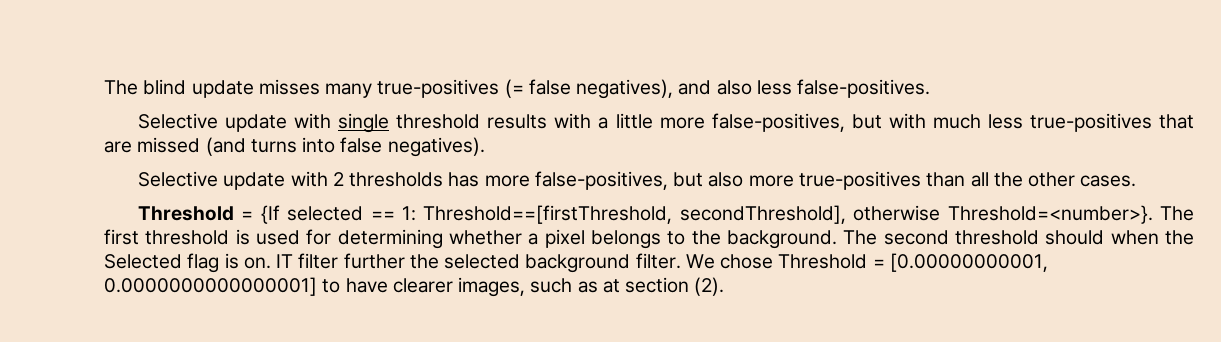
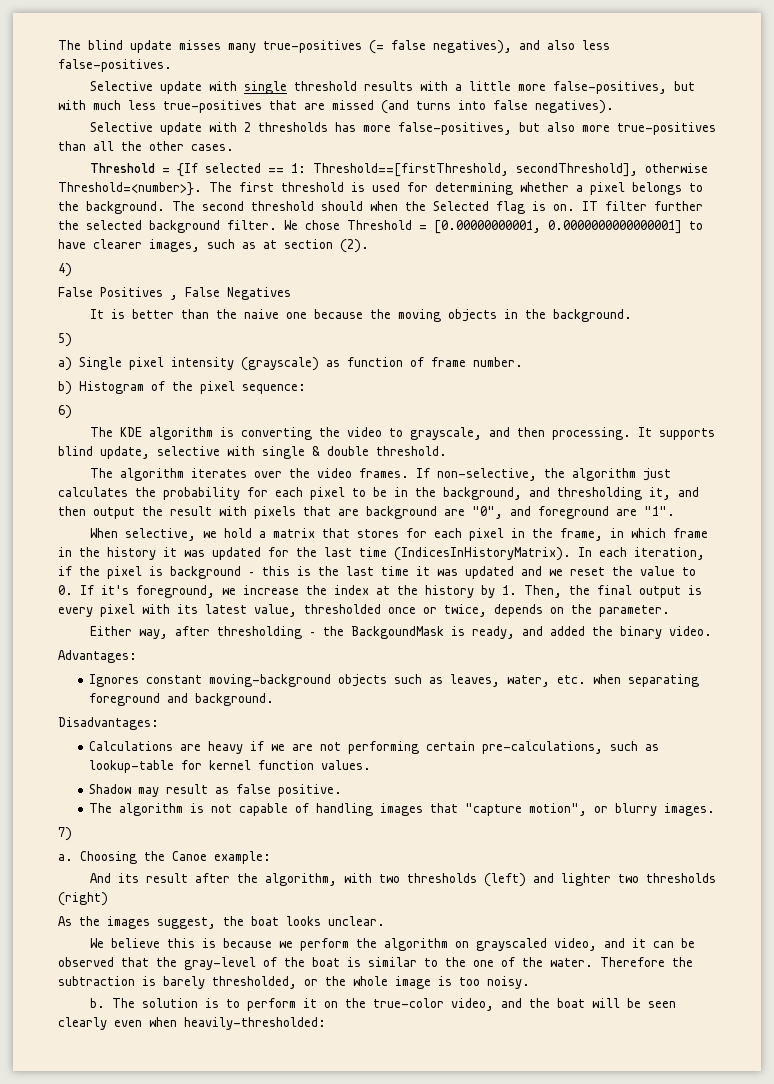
(725, 286) none -> [58,263,72,277] [58,287,291,300] [89,309,632,322] [58,333,72,347] [58,357,523,371] [58,381,306,395] [58,405,72,419] [89,427,715,440] [58,446,447,459] [89,468,671,481] [58,487,699,500] [58,506,675,519] [89,528,708,541] [58,547,705,561] [58,566,696,579] [58,585,702,598] [58,604,670,617] [89,626,712,639] [58,650,137,663] [89,674,700,687] [89,693,275,706] [58,717,159,730] [89,741,660,754] [89,760,372,773] [89,784,343,797] [89,803,716,816] [58,827,72,841] [58,851,271,864] [89,873,716,887] [58,892,108,906] [58,916,385,929] [89,938,695,951] [58,957,693,970] [58,976,530,989] [89,998,676,1011] [58,1017,326,1030] // 4) // False Positives , False Negatives // It is better than the naive one because the moving objects in the background. // 5) // a) Single pixel intensity (grayscale) as function of frame number. // b) Histogram of the pixel sequence: // 6) // The KDE algorithm is converting the video to grayscale, and then processing. It supports blind update, selective with single & double threshold. // The algorithm iterates over the video frames. If non-selective, the algorithm just calculates the probability for each pixel to be in the background, and thresholding it, and then output the result with pixels that are background are "0", and foreground are "1". // When selective, we hold a matrix that stores for each pixel in the frame, in which frame in the history it was updated for the last time (IndicesInHistoryMatrix). In each iteration, if the pixel is background – this is the last time it was updated and we reset the value to 0. If it's foreground, we increase the index at the history by 1. Then, the final output is every pixel with its latest value, thresholded once or twice, depends on the parameter. // Either way, after thresholding – the BackgoundMask is ready, and added the binary video. // Advantages: // Ignores constant moving-background objects such as leaves, water, etc. when separating foreground and background. // Disadvantages: // Calculations are heavy if we are not performing certain pre-calculations, such as lookup-table for kernel function values. // Shadow may result as false positive. // The algorithm is not capable of handling images that "capture motion", or blurry images. // 7) // a. Choosing the Canoe example: // And its result after the algorithm, with two thresholds (left) and lighter two thresholds (right) // As the images suggest, the boat looks unclear. // We believe this is because we perform the algorithm on grayscaled video, and it can be observed that the gray-level of the boat is similar to the one of the water. Therefore the subtraction is barely thresholded, or the whole image is too noisy. // b. The solution is to perform it on the true-color video, and the boat will be seen clearly even when heavily-thresholded:

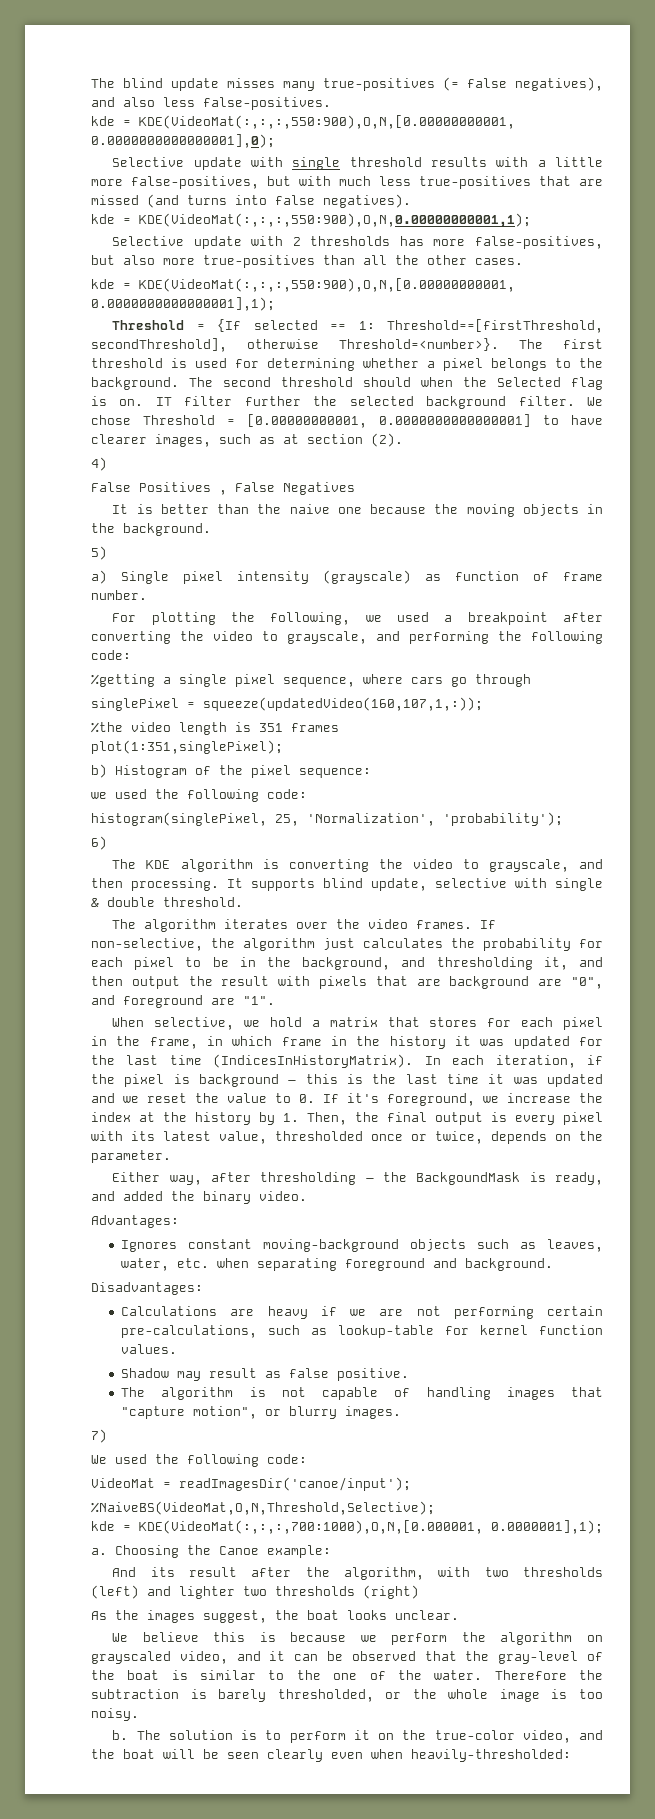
(172, 65) none -> [91,115,515,129] [91,134,275,148] // kde = KDE(VideoMat(:,:,:,550:900),O,N,[0.00000000001, 0.0000000000000001],0);
(614, 107) none -> [91,213,531,227] // kde = KDE(VideoMat(:,:,:,550:900),O,N,0.00000000001,1);
(234, 147) none -> [91,278,515,292] [91,297,275,311] // kde = KDE(VideoMat(:,:,:,550:900),O,N,[0.00000000001, 0.0000000000000001],1);
(523, 362) none -> [112,612,603,625] [91,631,603,644] [91,650,131,660] [91,674,531,687] [91,697,483,711] [91,722,339,735] [91,740,283,754] // For plotting the following, we used a breakpoint after converting the video to grayscale, and performing the following code: // %getting a single pixel sequence, where cars go through // singlePixel = squeeze(updatedVideo(160,107,1,:)); // %the video length is 351 frames // plot(1:351,singlePixel);
(306, 389) none -> [91,789,307,802] [91,812,563,826] // we used the following code: // histogram(singlePixel, 25, 'Normalization', 'probability');
(72, 834) none -> [91,1454,307,1467] [91,1477,411,1491] [91,1501,435,1515] [91,1520,603,1534] // We used the following code: // VideoMat = readImagesDir('canoe/input'); // %NaiveBS(VideoMat,O,N,Threshold,Selective); // kde = KDE(VideoMat(:,:,:,700:1000),O,N,[0.000001, 0.0000001],1);

